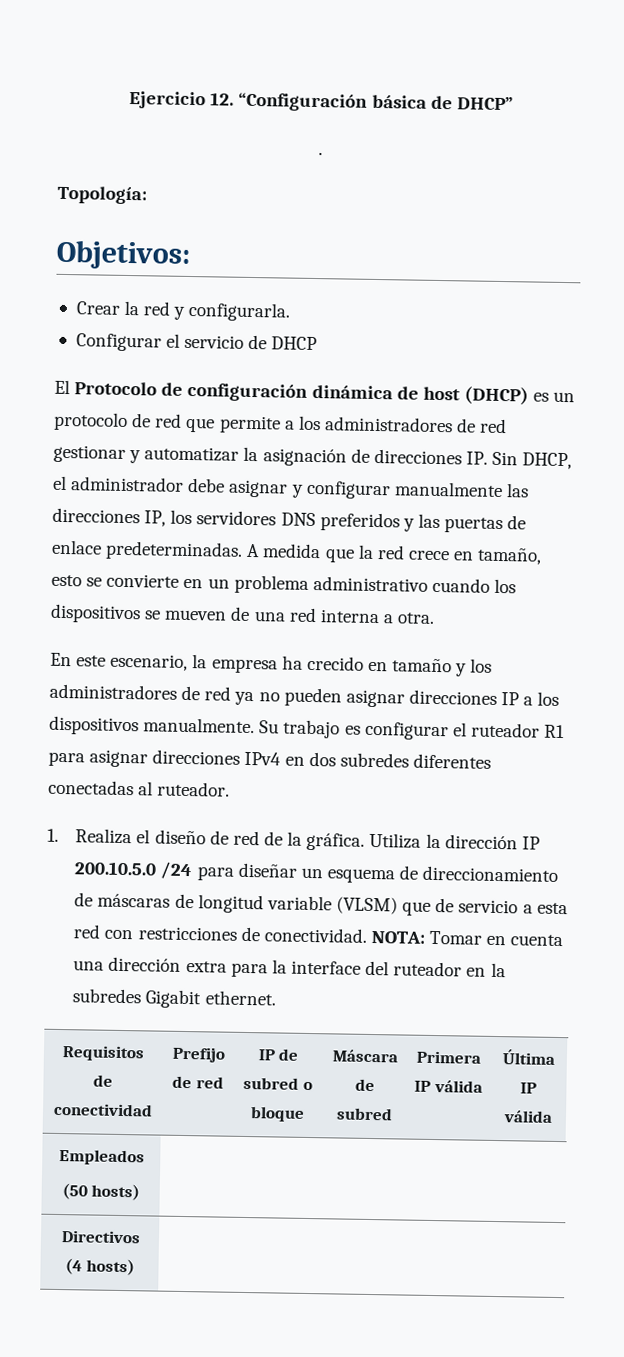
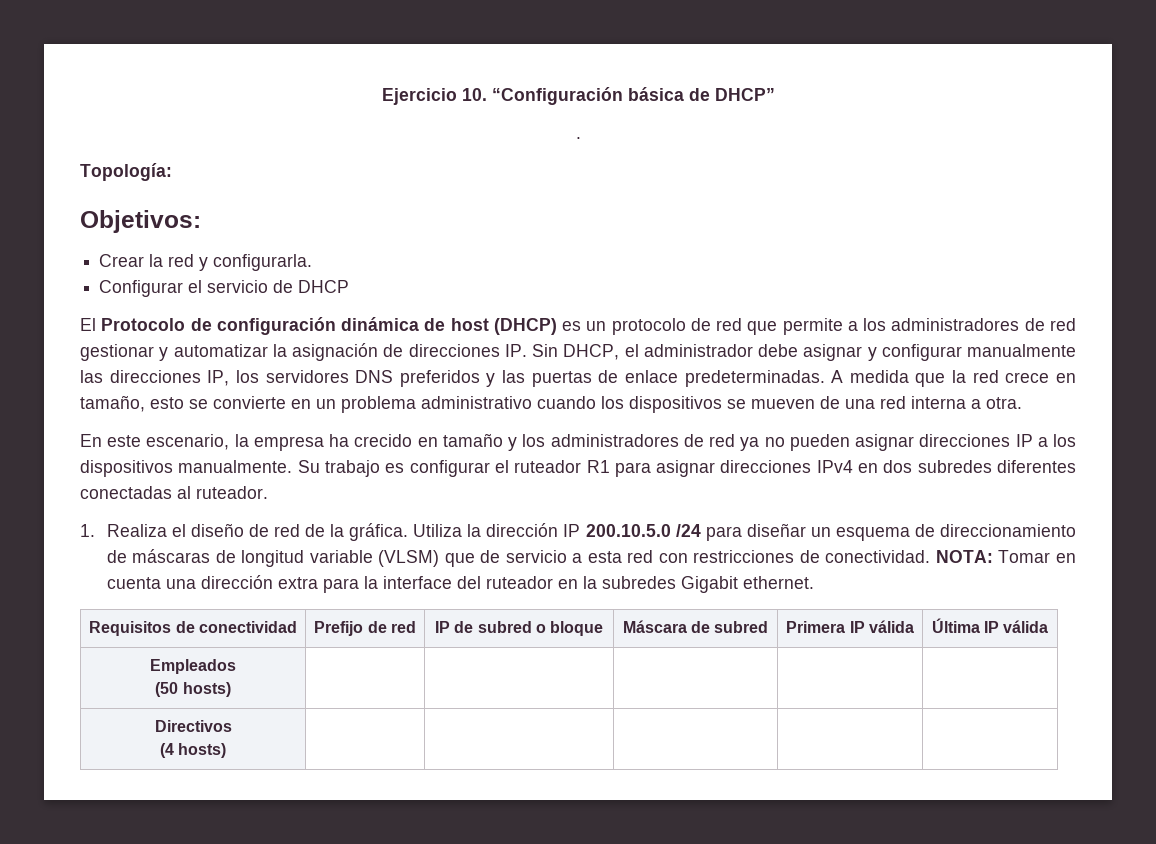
[210,92,235,106] 12. -> [461,88,487,101] 10.

